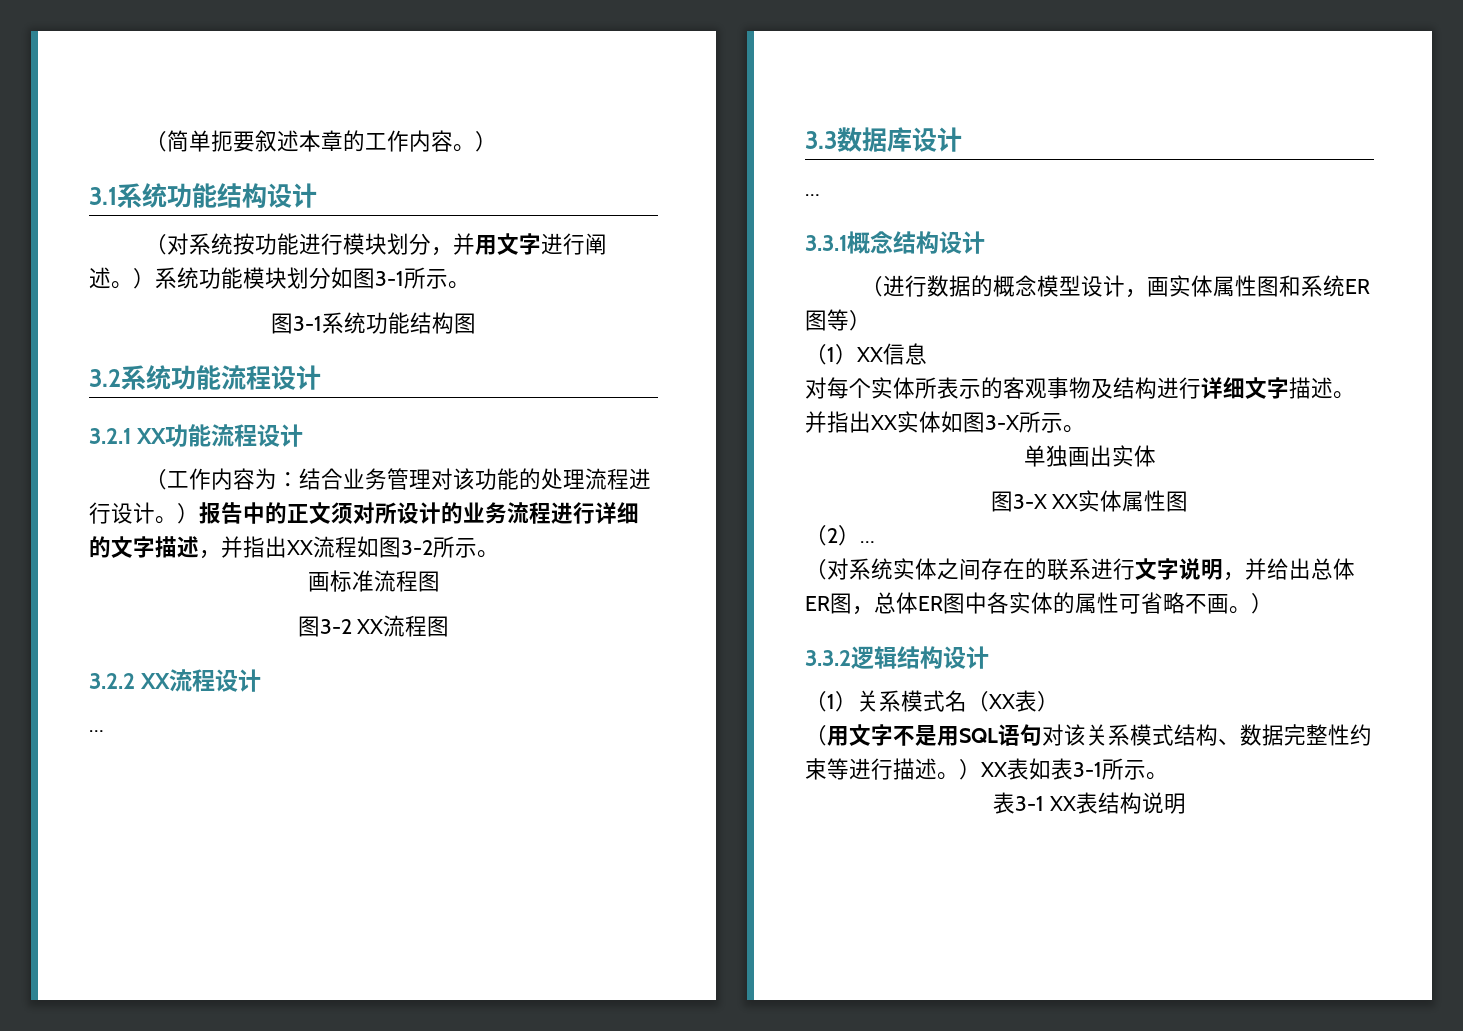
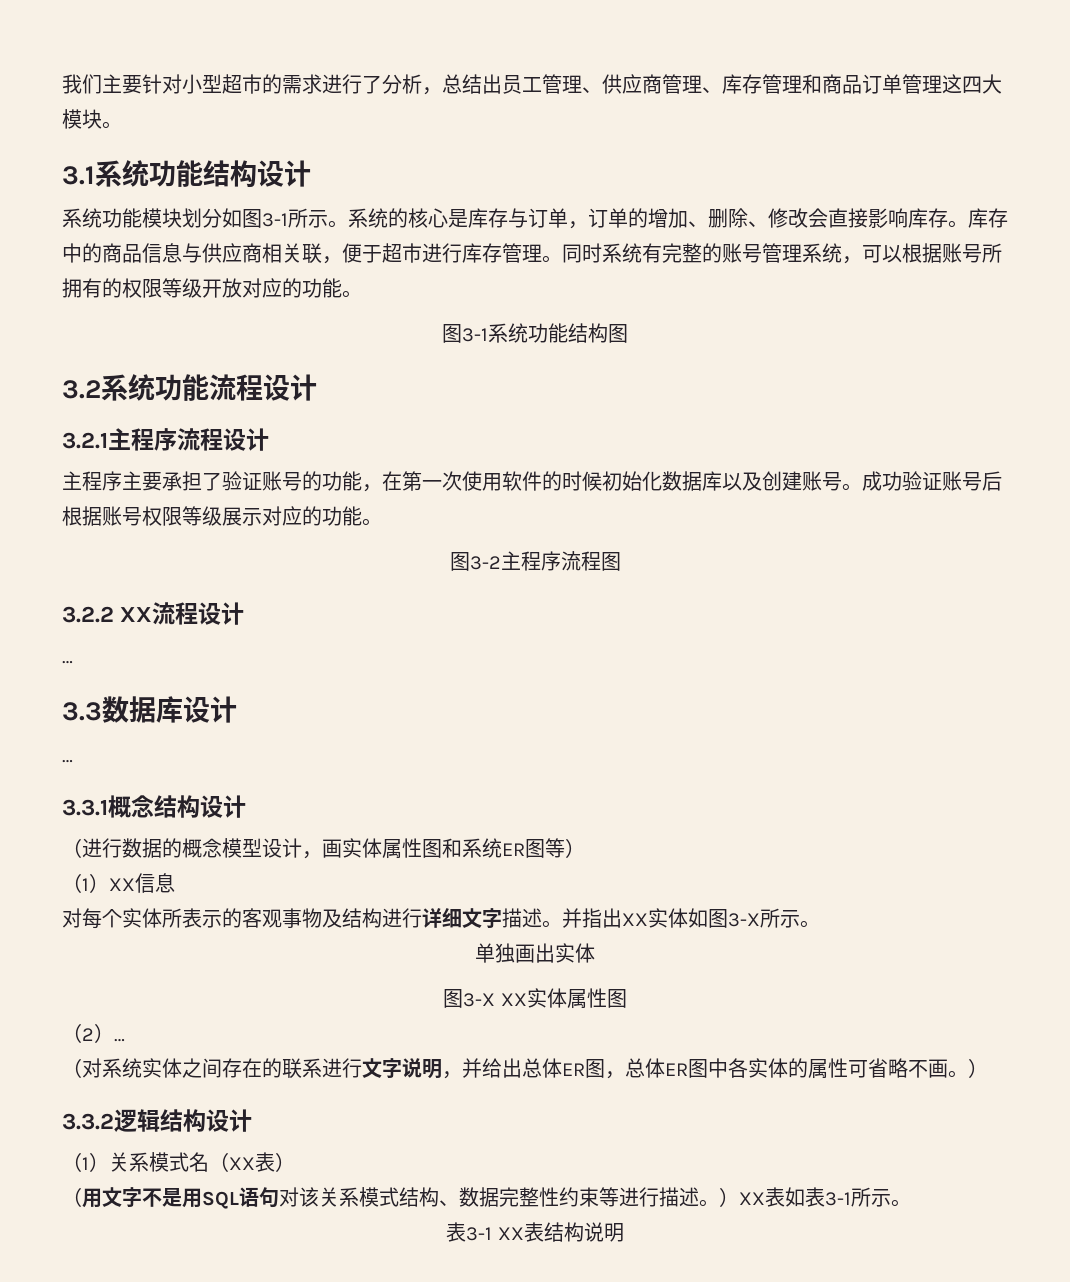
[144,130,497,152] （简单扼要叙述本章的工作内容。） -> [62,74,1002,95] [62,109,122,129] 我们主要针对小型超市的需求进行了分析，总结出员工管理、供应商管理、库存管理和商品订单管理这四大模块。
[144,233,607,256] [89,267,155,289] （对系统按功能进行模块划分，并用文字进行阐述。） -> (311, 173) none
(470, 285) none -> [348,208,1008,229] [62,243,1002,264] [62,278,362,298] 系统的核心是库存与订单，订单的增加、删除、修改会直接影响库存。库存中的商品信息与供应商相关联，便于超市进行库存管理。同时系统有完整的账号管理系统，可以根据账号所拥有的权限等级开放对应的功能。
[136,424,304,447] [144,468,651,490] [89,502,639,524] [89,536,499,559] [307,570,440,592] [297,616,384,637] XX功能流程设计 // （工作内容为：结合业务管理对该功能的处理流程进行设计。）报告中的正文须对所设计的业务流程进行详细的文字描述，并指出XX流程如图3-2所示。 // 画标准流程图 // 图3-2 XX -> [108,428,269,451] [62,471,1002,492] [62,506,382,526] [449,551,561,571] 主程序流程设计 // 主程序主要承担了验证账号的功能，在第一次使用软件的时候初始化数据库以及创建账号。成功验证账号后根据账号权限等级展示对应的功能。 // 图3-2主程序

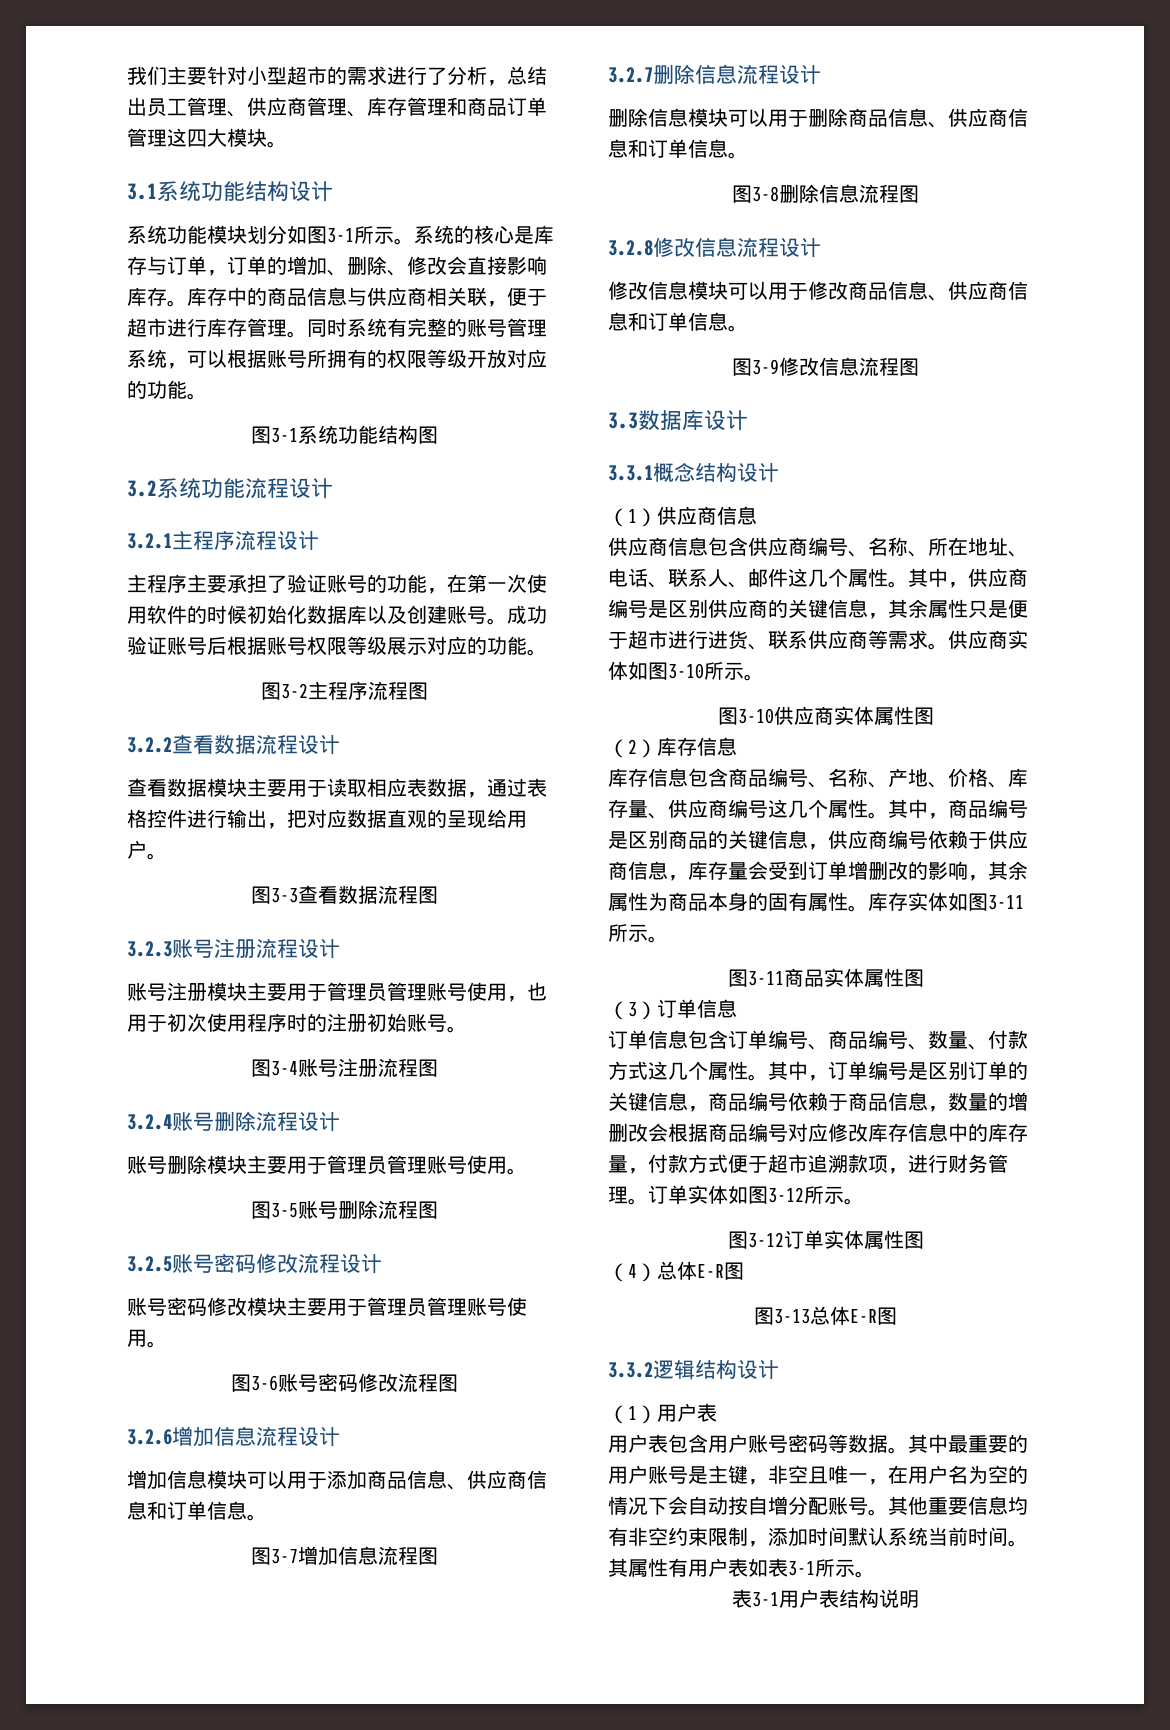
[120,602,245,625] [62,660,73,664] XX流程设计 // … -> [172,734,340,755] [127,778,547,798] [127,809,527,829] [127,840,167,860] [251,885,438,904] [127,938,340,959] [127,982,547,1002] [127,1013,467,1033] [251,1058,438,1077] [127,1111,340,1132] [127,1155,527,1175] [251,1200,438,1219] [127,1253,382,1274] [127,1297,527,1317] [127,1329,167,1348] [231,1373,458,1392] [127,1426,340,1447] [127,1470,547,1490] [127,1501,267,1521] [251,1546,438,1566] [608,64,821,85] [608,108,1028,128] [608,139,748,159] [732,184,919,203] [608,237,821,258] [608,281,1028,301] [608,312,748,332] [732,357,919,376] 查看数据流程设计 // 查看数据模块主要用于读取相应表数据，通过表格控件进行输出，把对应数据直观的呈现给用户。 // 图3-3查看数据流程图 // 3.2.3账号注册流程设计 // 账号注册模块主要用于管理员管理账号使用，也用于初次使用程序时的注册初始账号。 // 图3-4账号注册流程图 // 3.2.4账号删除流程设计 // 账号删除模块主要用于管理员管理账号使用。 // 图3-5账号删除流程图 // 3.2.5账号密码修改流程设计 // 账号密码修改模块主要用于管理员管理账号使用。 // 图3-6账号密码修改流程图 // 3.2.6增加信息流程设计 // 增加信息模块可以用于添加商品信息、供应商信息和订单信息。 // 图3-7增加信息流程图 // 3.2.7删除信息流程设计 // 删除信息模块可以用于删除商品信息、供应商信息和订单信息。 // 图3-8删除信息流程图 // 3.2.8修改信息流程设计 // 修改信息模块可以用于修改商品信息、供应商信息和订单信息。 // 图3-9修改信息流程图
[62,759,73,763] // … -> (748, 420) none
[62,838,585,859] [62,873,175,893] [62,908,820,929] [475,943,595,963] [443,989,527,1008] // （进行数据的概念模型设计，画实体属性图和系统ER图等） // （1）XX信息 // 对每个实体所表示的客观事物及结构进行详细文字描述。并指出XX实体如图3-X所示。 // 单独画出实体 // 图3-X XX -> [608,506,757,527] [608,537,1028,557] [608,568,1028,588] [608,599,1028,619] [608,630,1028,650] [608,661,764,681] [717,706,834,725] // （1）供应商信息 // 供应商信息包含供应商编号、名称、所在地址、电话、联系人、邮件这几个属性。其中，供应商编号是区别供应商的关键信息，其余属性只是便于超市进行进货、联系供应商等需求。供应商实体如图3-10所示。 // 图3-10供应商
[114,1038,125,1042] [62,1058,988,1079] … // （对系统实体之间存在的联系进行文字说明，并给出总体ER图，总体ER图中各实体的属性可省略不画。） -> [657,737,737,756] [608,768,1028,788] [608,799,1028,819] [608,830,1028,850] [608,861,1028,881] [608,892,1024,912] [608,924,668,943] [727,968,924,987] [608,999,737,1020] [608,1030,1028,1050] [608,1061,1028,1081] [608,1092,1028,1112] [608,1123,1028,1142] [608,1154,1008,1174] [608,1185,864,1205] [727,1230,924,1249] [608,1261,744,1282] [754,1306,897,1325] 库存信息 // 库存信息包含商品编号、名称、产地、价格、库存量、供应商编号这几个属性。其中，商品编号是区别商品的关键信息，供应商编号依赖于供应商信息，库存量会受到订单增删改的影响，其余属性为商品本身的固有属性。库存实体如图3-11所示。 // 图3-11商品实体属性图 // （3）订单信息 // 订单信息包含订单编号、商品编号、数量、付款方式这几个属性。其中，订单编号是区别订单的关键信息，商品编号依赖于商品信息，数量的增删改会根据商品编号对应修改库存信息中的库存量，付款方式便于超市追溯款项，进行财务管理。订单实体如图3-12所示。 // 图3-12订单实体属性图 // （4）总体E-R图 // 图3-13总体E-R图
[109,1152,295,1172] [62,1187,765,1209] 关系模式名（XX表） // （用文字不是用SQL语句对该关系模式结构、数据完整性约束等进行描述。）XX -> [657,1403,717,1422] [608,1434,1028,1454] [608,1465,1028,1485] [608,1496,1028,1516] [608,1527,1028,1547] [608,1558,728,1577] 用户表 // 用户表包含用户账号密码等数据。其中最重要的用户账号是主键，非空且唯一，在用户名为空的情况下会自动按自增分配账号。其他重要信息均有非空约束限制，添加时间默认系统当前时间。其属性有用户
[497,1227,524,1240] XX -> [779,1589,819,1608] 用户

